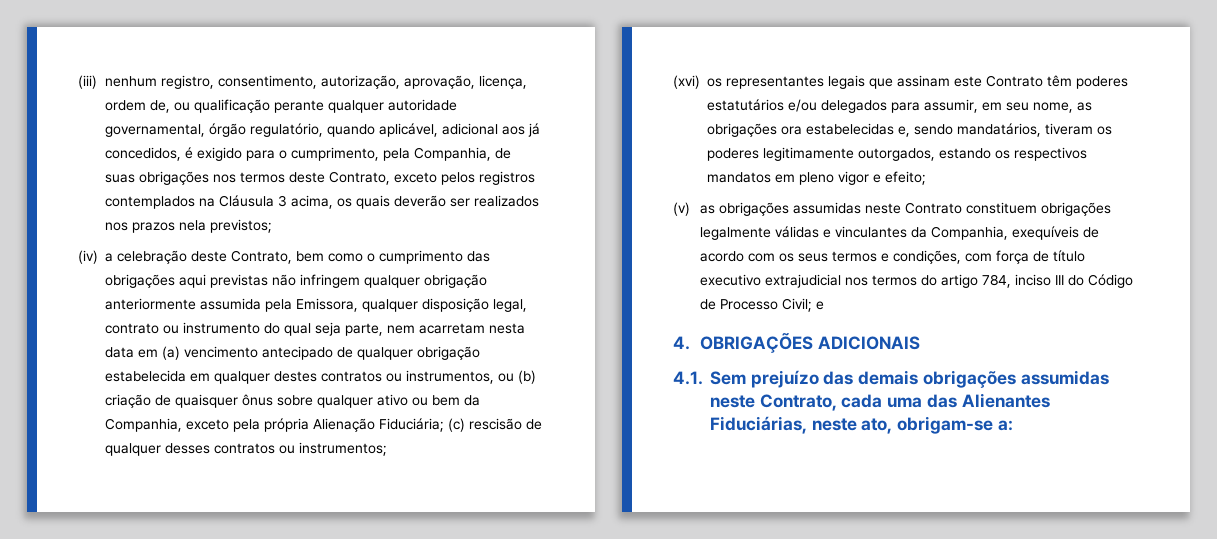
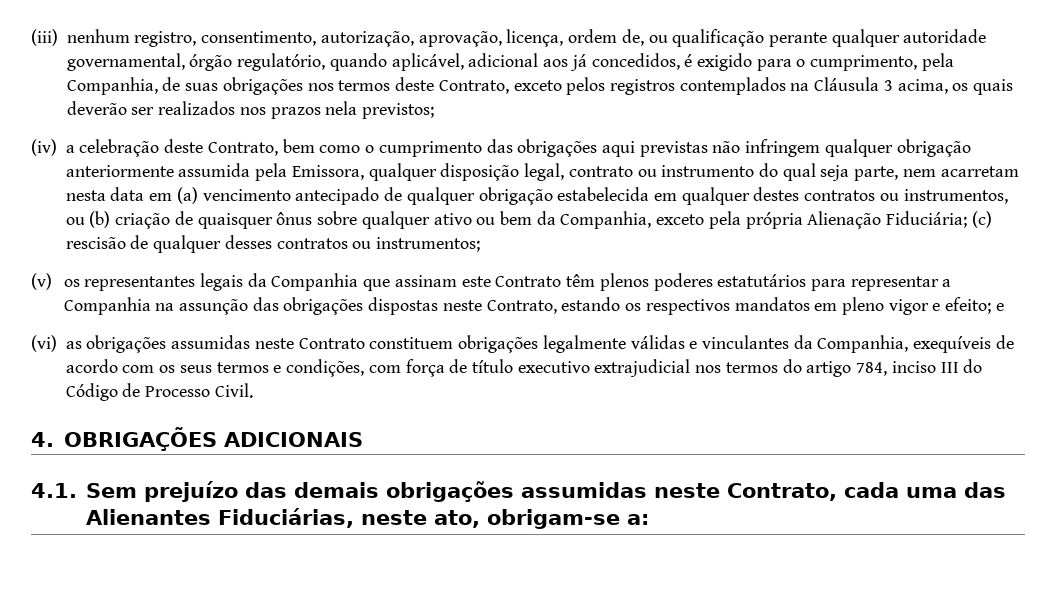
[673,75,700,89] (xvi) -> [31,273,52,290] (v)
(865, 82) none -> [247,273,359,291] da Companhia
(1072, 81) none -> [599,273,649,291] plenos
[788,99,1092,113] [707,123,1112,137] [707,147,935,161] e/ou delegados para assumir, em seu nome, as obrigações ora estabelecidas e, sendo mandatários, tiveram os poderes legitimamente outorgados, -> [810,276,952,291] [63,297,557,315] para representar a Companhia na assunção das obrigações dispostas neste Contrato,
[673,202,690,216] // (v) -> [995,303,1004,311] [31,335,57,352] e // (vi)
[782,298,825,312] Civil; e -> [214,383,253,398] Civil.

